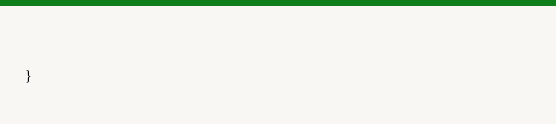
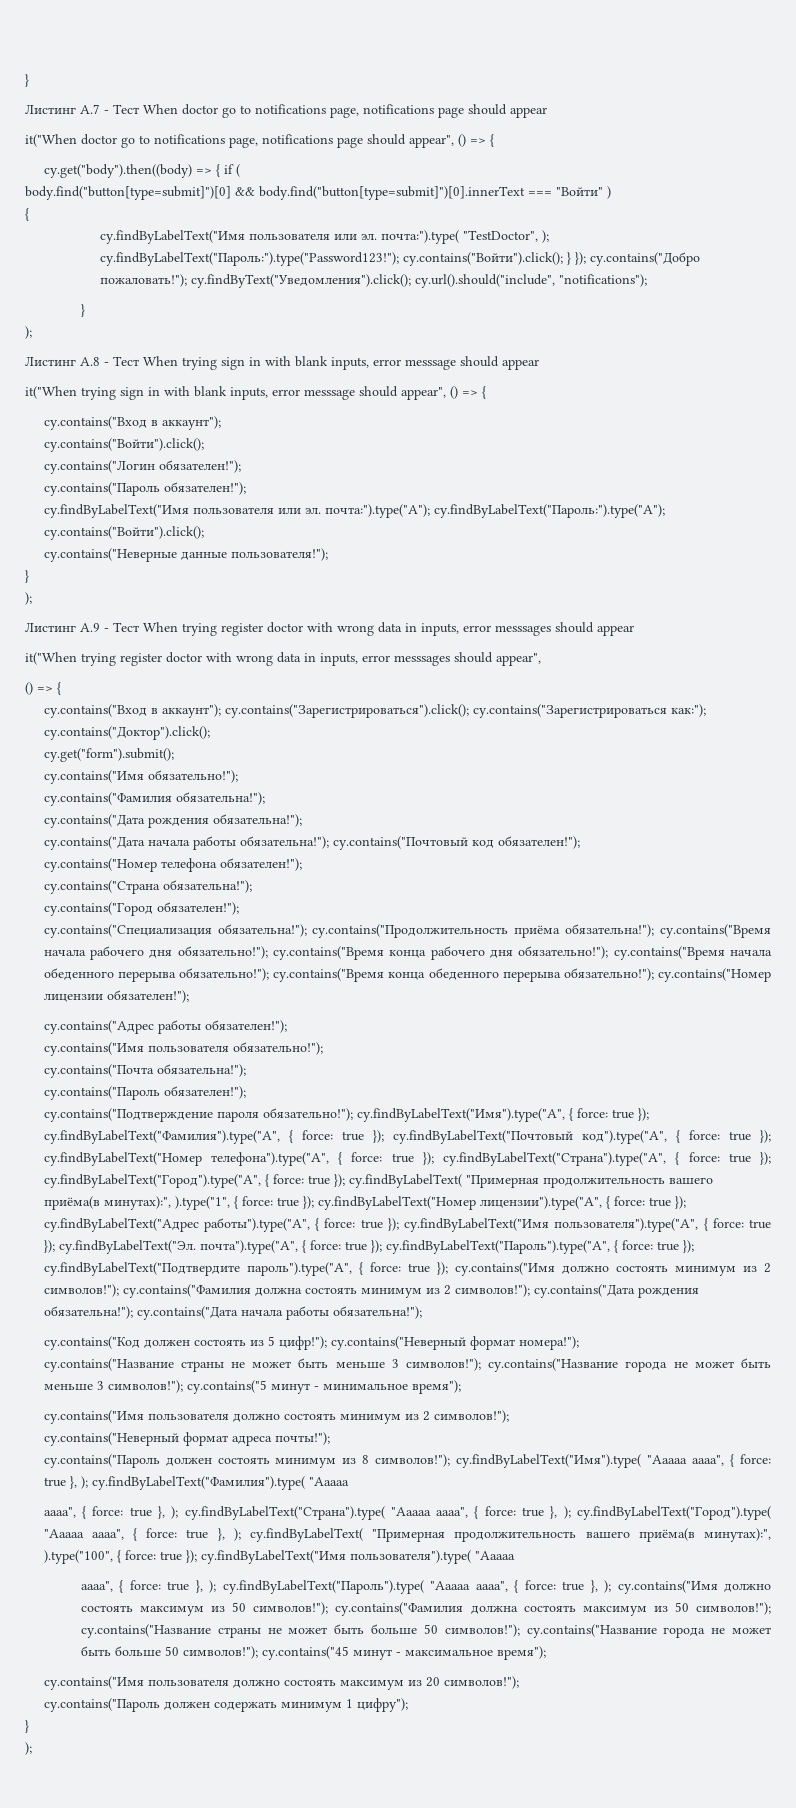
[25,70,32,83] } -> [25,74,29,87] [25,104,547,118] [25,134,494,148] [43,164,240,178] [25,186,611,200] [25,208,29,221] [99,230,549,244] [99,252,700,266] [99,274,647,288] [80,304,85,317] [25,326,32,339] [25,356,539,370] [25,386,486,400] [43,416,221,430] [43,438,204,452] [43,460,241,474] [43,482,246,496] [43,504,665,518] [43,526,204,540] [43,548,328,562] [25,570,29,583] [25,592,32,605] [25,622,634,636] [25,652,541,666] [25,682,61,695] [43,704,706,718] [43,726,210,740] [43,748,174,762] [43,770,238,784] [43,792,265,806] [43,814,302,828] [43,836,580,850] [43,858,302,872] [43,880,252,894] [43,902,239,916] [43,924,771,938] [43,946,772,960] [43,968,771,982] [43,990,189,1003] [43,1020,287,1034] [43,1042,323,1056] [43,1064,246,1078] [43,1086,246,1100] [43,1108,649,1122] [43,1130,772,1144] [43,1152,771,1166] [43,1174,713,1188] [43,1196,686,1210] [43,1218,771,1232] [43,1240,694,1254] [43,1262,772,1276] [43,1284,699,1298] [43,1306,422,1320] [43,1336,579,1350] [43,1358,771,1372] [43,1380,461,1394] [43,1410,509,1424] [43,1432,330,1446] [43,1454,771,1468] [43,1476,349,1490] [43,1506,772,1520] [43,1528,771,1542] [43,1550,515,1564] [80,1580,771,1594] [80,1602,771,1616] [80,1624,772,1638] [80,1646,546,1660] [43,1676,519,1690] [43,1698,408,1712] [25,1720,29,1733] [25,1742,32,1755] } // Листинг А.7 - Тест When doctor go to notifications page, notifications page should appear // it("When doctor go to notifications page, notifications page should appear", () => { // cy.get("body").then((body) => { if ( // body.find("button[type=submit]")[0] && body.find("button[type=submit]")[0].innerText === "Войти" ) // { // cy.findByLabelText("Имя пользователя или эл. почта:").type( "TestDoctor", ); cy.findByLabelText("Пароль:").type("Password123!"); cy.contains("Войти").click(); } }); cy.contains("Добро пожаловать!"); cy.findByText("Уведомления").click(); cy.url().should("include", "notifications"); // } // ); // Листинг А.8 - Тест When trying sign in with blank inputs, error messsage should appear // it("When trying sign in with blank inputs, error messsage should appear", () => { // cy.contains("Вход в аккаунт"); // cy.contains("Войти").click(); // cy.contains("Логин обязателен!"); // cy.contains("Пароль обязателен!"); // cy.findByLabelText("Имя пользователя или эл. почта:").type("A"); cy.findByLabelText("Пароль:").type("A"); cy.contains("Войти").click(); // cy.contains("Неверные данные пользователя!"); // } // ); // Листинг А.9 - Тест When trying register doctor with wrong data in inputs, error messsages should appear // it("When trying register doctor with wrong data in inputs, error messsages should appear", // () => { // cy.contains("Вход в аккаунт"); cy.contains("Зарегистрироваться").click(); cy.contains("Зарегистрироваться как:"); cy.contains("Доктор").click(); // cy.get("form").submit(); // cy.contains("Имя обязательно!"); // cy.contains("Фамилия обязательна!"); // cy.contains("Дата рождения обязательна!"); // cy.contains("Дата начала работы обязательна!"); cy.contains("Почтовый код обязателен!"); // cy.contains("Номер телефона обязателен!"); // cy.contains("Страна обязательна!"); // cy.contains("Город обязателен!"); // cy.contains("Специализация обязательна!"); cy.contains("Продолжительность приёма обязательна!"); cy.contains("Время начала рабочего дня обязательно!"); cy.contains("Время конца рабочего дня обязательно!"); cy.contains("Время начала обеденного перерыва обязательно!"); cy.contains("Время конца обеденного перерыва обязательно!"); cy.contains("Номер лицензии обязателен!"); // cy.contains("Адрес работы обязателен!"); // cy.contains("Имя пользователя обязательно!"); // cy.contains("Почта обязательна!"); // cy.contains("Пароль обязателен!"); // cy.contains("Подтверждение пароля обязательно!"); cy.findByLabelText("Имя").type("A", { force: true }); cy.findByLabelText("Фамилия").type("A", { force: true }); cy.findByLabelText("Почтовый код").type("A", { force: true }); cy.findByLabelText("Номер телефона").type("A", { force: true }); cy.findByLabelText("Страна").type("A", { force: true }); cy.findByLabelText("Город").type("A", { force: true }); cy.findByLabelText( "Примерная продолжительность вашего приёма(в минутах):", ).type("1", { force: true }); cy.findByLabelText("Номер лицензии").type("A", { force: true }); cy.findByLabelText("Адрес работы").type("A", { force: true }); cy.findByLabelText("Имя пользователя").type("A", { force: true }); cy.findByLabelText("Эл. почта").type("A", { force: true }); cy.findByLabelText("Пароль").type("A", { force: true }); cy.findByLabelText("Подтвердите пароль").type("A", { force: true }); cy.contains("Имя должно состоять минимум из 2 символов!"); cy.contains("Фамилия должна состоять минимум из 2 символов!"); cy.contains("Дата рождения обязательна!"); cy.contains("Дата начала работы обязательна!"); // cy.contains("Код должен состоять из 5 цифр!"); cy.contains("Неверный формат номера!"); // cy.contains("Название страны не может быть меньше 3 символов!"); cy.contains("Название города не может быть меньше 3 символов!"); cy.contains("5 минут - минимальное время"); // cy.contains("Имя пользователя должно состоять минимум из 2 символов!"); // cy.contains("Неверный формат адреса почты!"); // cy.contains("Пароль должен состоять минимум из 8 символов!"); cy.findByLabelText("Имя").type( "Aaaaa aaaa", { force: true }, ); cy.findByLabelText("Фамилия").type( "Aaaaa // aaaa", { force: true }, ); cy.findByLabelText("Страна").type( "Aaaaa aaaa", { force: true }, ); cy.findByLabelText("Город").type( "Aaaaa aaaa", { force: true }, ); cy.findByLabelText( "Примерная продолжительность вашего приёма(в минутах):", ).type("100", { force: true }); cy.findByLabelText("Имя пользователя").type( "Aaaaa // aaaa", { force: true }, ); cy.findByLabelText("Пароль").type( "Aaaaa aaaa", { force: true }, ); cy.contains("Имя должно состоять максимум из 50 символов!"); cy.contains("Фамилия должна состоять максимум из 50 символов!"); cy.contains("Название страны не может быть больше 50 символов!"); cy.contains("Название города не может быть больше 50 символов!"); cy.contains("45 минут - максимальное время"); // cy.contains("Имя пользователя должно состоять максимум из 20 символов!"); // cy.contains("Пароль должен содержать минимум 1 цифру"); // } // );

